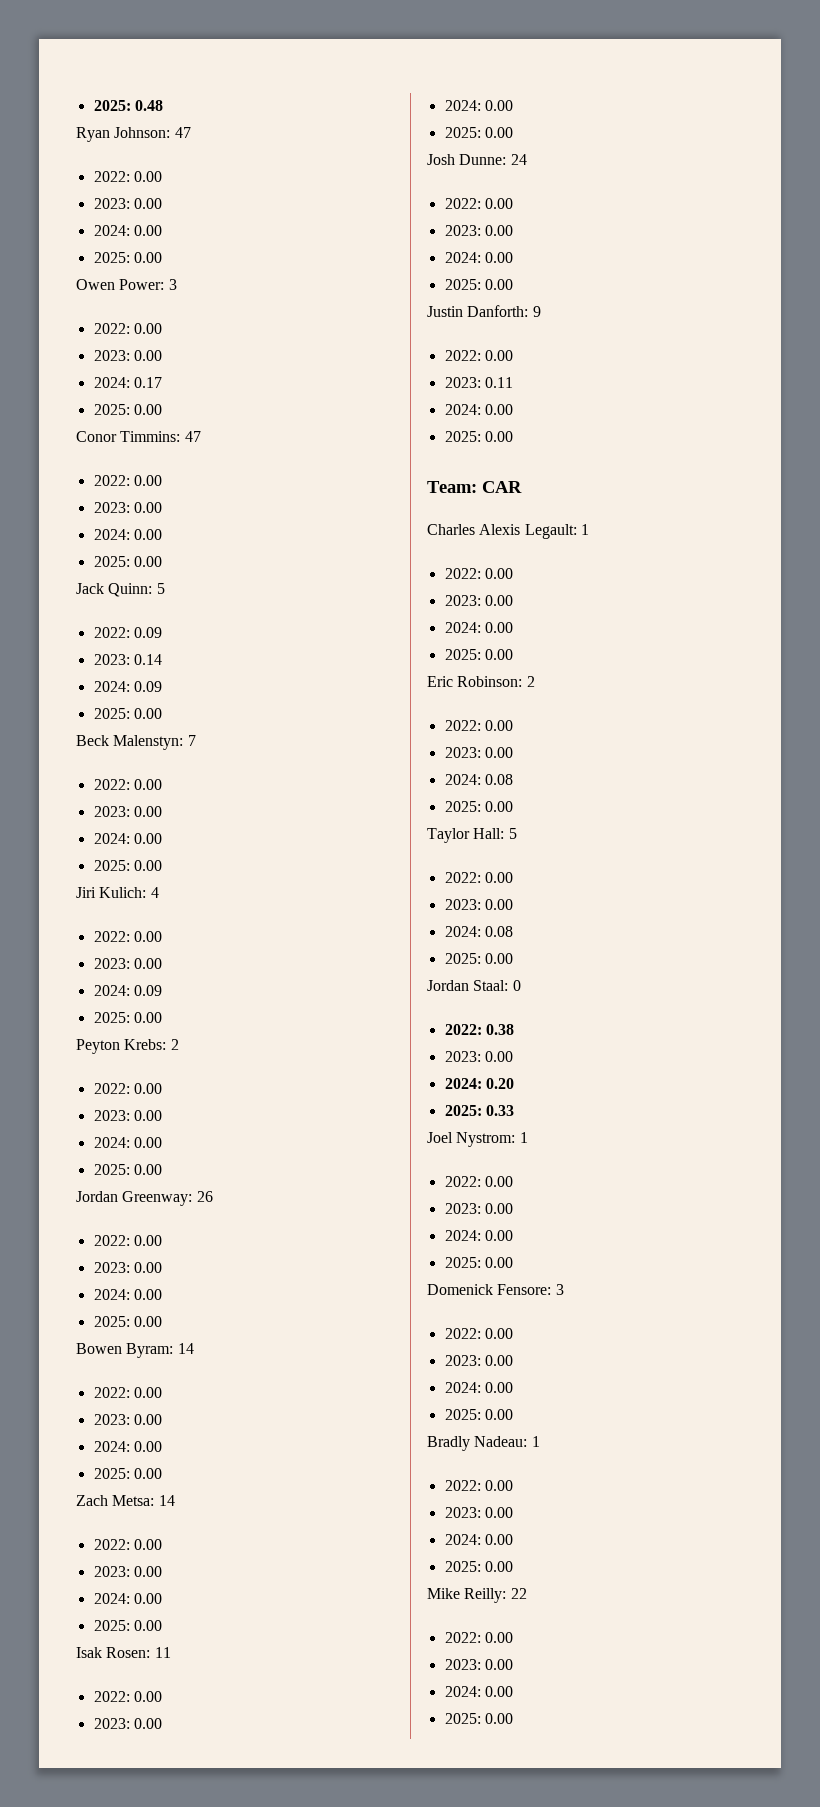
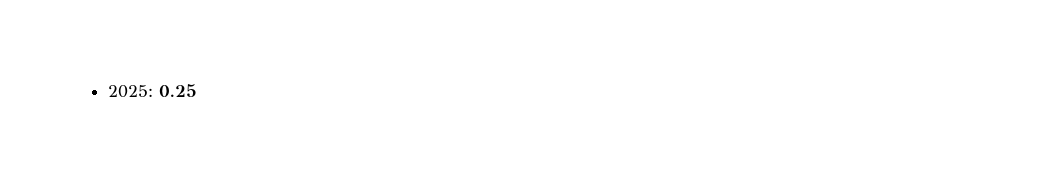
[93,100,163,111] [76,127,191,142] [93,171,162,182] [93,198,162,209] [93,225,162,236] [93,252,162,263] [76,279,177,290] [93,323,162,334] [93,350,162,361] [93,377,162,388] [93,404,162,415] [76,431,201,442] [93,475,162,486] [93,502,162,513] [93,529,162,540] [93,556,162,567] [76,583,165,597] [93,627,162,638] [93,654,162,665] [93,681,162,692] [93,708,162,719] [76,735,196,750] [93,779,162,790] [93,806,162,817] [93,833,162,844] [93,860,162,871] [76,887,159,898] [93,931,162,942] [93,958,162,969] [93,985,162,996] [93,1012,162,1023] [76,1039,179,1054] [93,1083,162,1094] [93,1110,162,1121] [93,1137,162,1148] [93,1164,162,1175] [76,1191,213,1206] [93,1235,162,1246] [93,1262,162,1273] [93,1289,162,1300] [93,1316,162,1327] [76,1343,194,1358] [93,1387,162,1398] [93,1414,162,1425] [93,1441,162,1452] [93,1468,162,1479] [76,1495,175,1506] [93,1539,162,1550] [93,1566,162,1577] [93,1593,162,1604] [93,1620,162,1631] [76,1647,171,1658] [93,1691,162,1702] [93,1718,162,1729] [444,100,513,111] [444,127,513,138] [427,154,527,165] [444,198,513,209] [444,225,513,236] [444,252,513,263] [444,279,513,290] [427,305,541,317] [444,350,513,361] [444,377,513,388] [444,404,513,415] [444,431,513,442] [427,481,522,493] [427,524,589,539] [444,568,513,579] [444,595,513,606] [444,622,513,633] [444,649,513,660] [427,676,535,687] [444,720,513,731] [444,747,513,758] [444,774,513,785] [444,801,513,812] [427,828,517,843] [444,872,513,883] [444,899,513,910] [444,926,513,937] [444,953,513,964] [427,980,521,991] [444,1024,514,1035] [444,1051,513,1062] [444,1078,514,1089] [444,1105,514,1116] [427,1132,528,1147] [444,1176,513,1187] [444,1203,513,1214] [444,1230,513,1241] [444,1257,513,1268] [427,1284,564,1295] [444,1328,513,1339] [444,1355,513,1366] [444,1382,513,1393] [444,1409,513,1420] [427,1436,540,1451] [444,1480,513,1491] [444,1507,513,1518] [444,1534,513,1545] [444,1561,513,1572] [427,1588,527,1603] [444,1632,513,1643] [444,1659,513,1670] [444,1686,513,1697] [444,1713,513,1724] 2025: 0.48 // Ryan Johnson: 47 // 2022: 0.00 // 2023: 0.00 // 2024: 0.00 // 2025: 0.00 // Owen Power: 3 // 2022: 0.00 // 2023: 0.00 // 2024: 0.17 // 2025: 0.00 // Conor Timmins: 47 // 2022: 0.00 // 2023: 0.00 // 2024: 0.00 // 2025: 0.00 // Jack Quinn: 5 // 2022: 0.09 // 2023: 0.14 // 2024: 0.09 // 2025: 0.00 // Beck Malenstyn: 7 // 2022: 0.00 // 2023: 0.00 // 2024: 0.00 // 2025: 0.00 // Jiri Kulich: 4 // 2022: 0.00 // 2023: 0.00 // 2024: 0.09 // 2025: 0.00 // Peyton Krebs: 2 // 2022: 0.00 // 2023: 0.00 // 2024: 0.00 // 2025: 0.00 // Jordan Greenway: 26 // 2022: 0.00 // 2023: 0.00 // 2024: 0.00 // 2025: 0.00 // Bowen Byram: 14 // 2022: 0.00 // 2023: 0.00 // 2024: 0.00 // 2025: 0.00 // Zach Metsa: 14 // 2022: 0.00 // 2023: 0.00 // 2024: 0.00 // 2025: 0.00 // Isak Rosen: 11 // 2022: 0.00 // 2023: 0.00 // 2024: 0.00 // 2025: 0.00 // Josh Dunne: 24 // 2022: 0.00 // 2023: 0.00 // 2024: 0.00 // 2025: 0.00 // Justin Danforth: 9 // 2022: 0.00 // 2023: 0.11 // 2024: 0.00 // 2025: 0.00 // Team: CAR // Charles Alexis Legault: 1 // 2022: 0.00 // 2023: 0.00 // 2024: 0.00 // 2025: 0.00 // Eric Robinson: 2 // 2022: 0.00 // 2023: 0.00 // 2024: 0.08 // 2025: 0.00 // Taylor Hall: 5 // 2022: 0.00 // 2023: 0.00 // 2024: 0.08 // 2025: 0.00 // Jordan Staal: 0 // 2022: 0.38 // 2023: 0.00 // 2024: 0.20 // 2025: 0.33 // Joel Nystrom: 1 // 2022: 0.00 // 2023: 0.00 // 2024: 0.00 // 2025: 0.00 // Domenick Fensore: 3 // 2022: 0.00 // 2023: 0.00 // 2024: 0.00 // 2025: 0.00 // Bradly Nadeau: 1 // 2022: 0.00 // 2023: 0.00 // 2024: 0.00 // 2025: 0.00 // Mike Reilly: 22 // 2022: 0.00 // 2023: 0.00 // 2024: 0.00 // 2025: 0.00 -> [108,84,198,98] 2025: 0.25

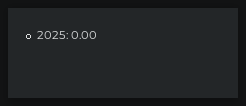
[159,84,198,97] 0.25 -> [70,31,97,39] 0.00

